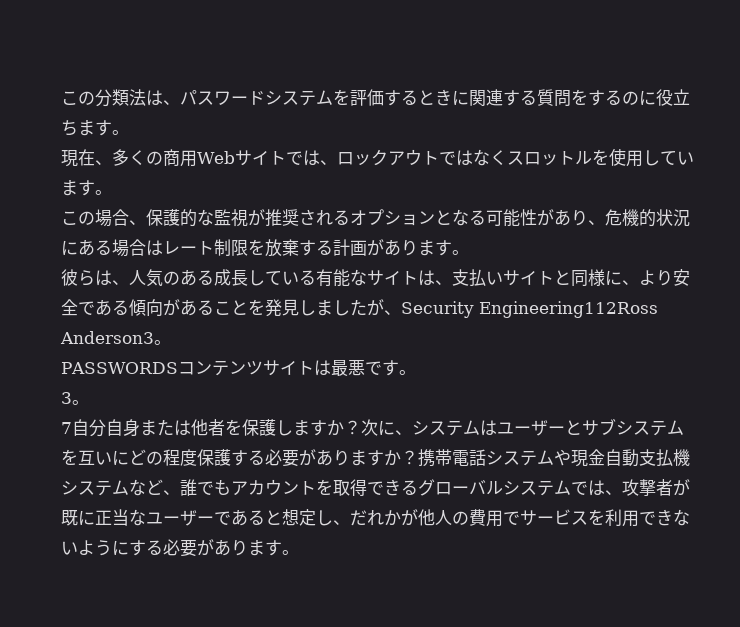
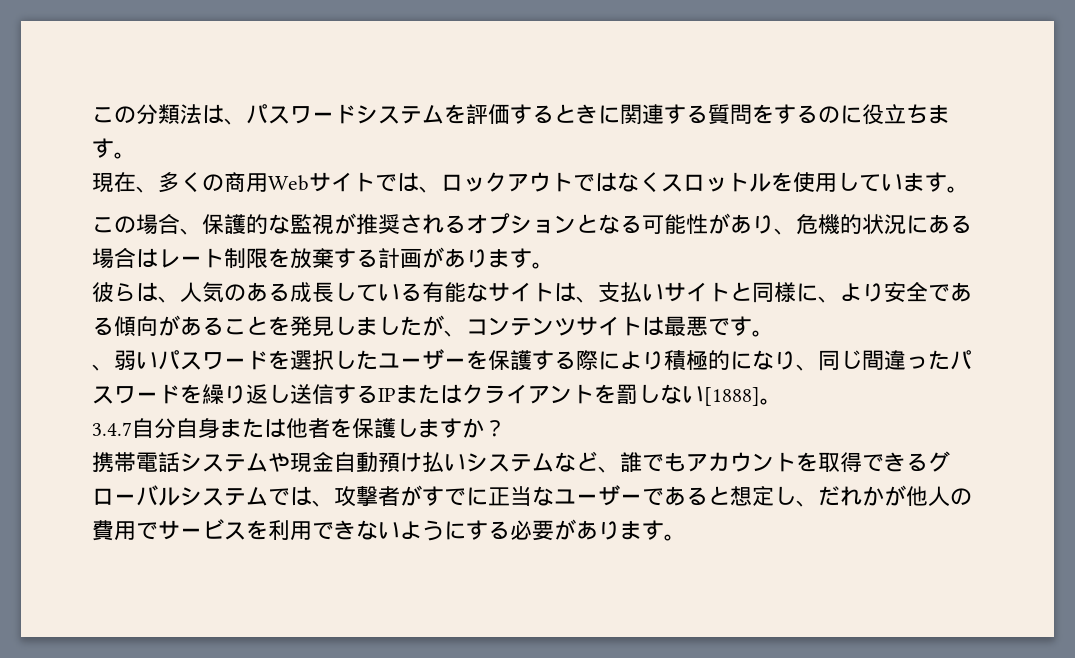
[401,301,658,318] [60,331,171,345] [61,362,178,374] Security Engineering112Ross Anderson3。 // PASSWORDS -> (466, 333) none
[61,392,89,405] [61,422,72,434] 3。 // 7 -> [92,349,972,371] [92,384,782,406] [92,422,132,436] 、弱いパスワードを選択したユーザーを保護する際により積極的になり、同じ間違ったパスワードを繰り返し送信するIPまたはクライアントを罰しない[1888]。 // 3.4.7
[361,418,684,436] [61,449,418,467] 次に、システムはユーザーとサブシステムを互いにどの程度保護する必要がありますか？ -> (506, 428) //
[639,449,690,466] 支払機 -> [378,452,466,472] 預け払い
[61,510,78,526] 既 -> [422,486,466,506] すで

